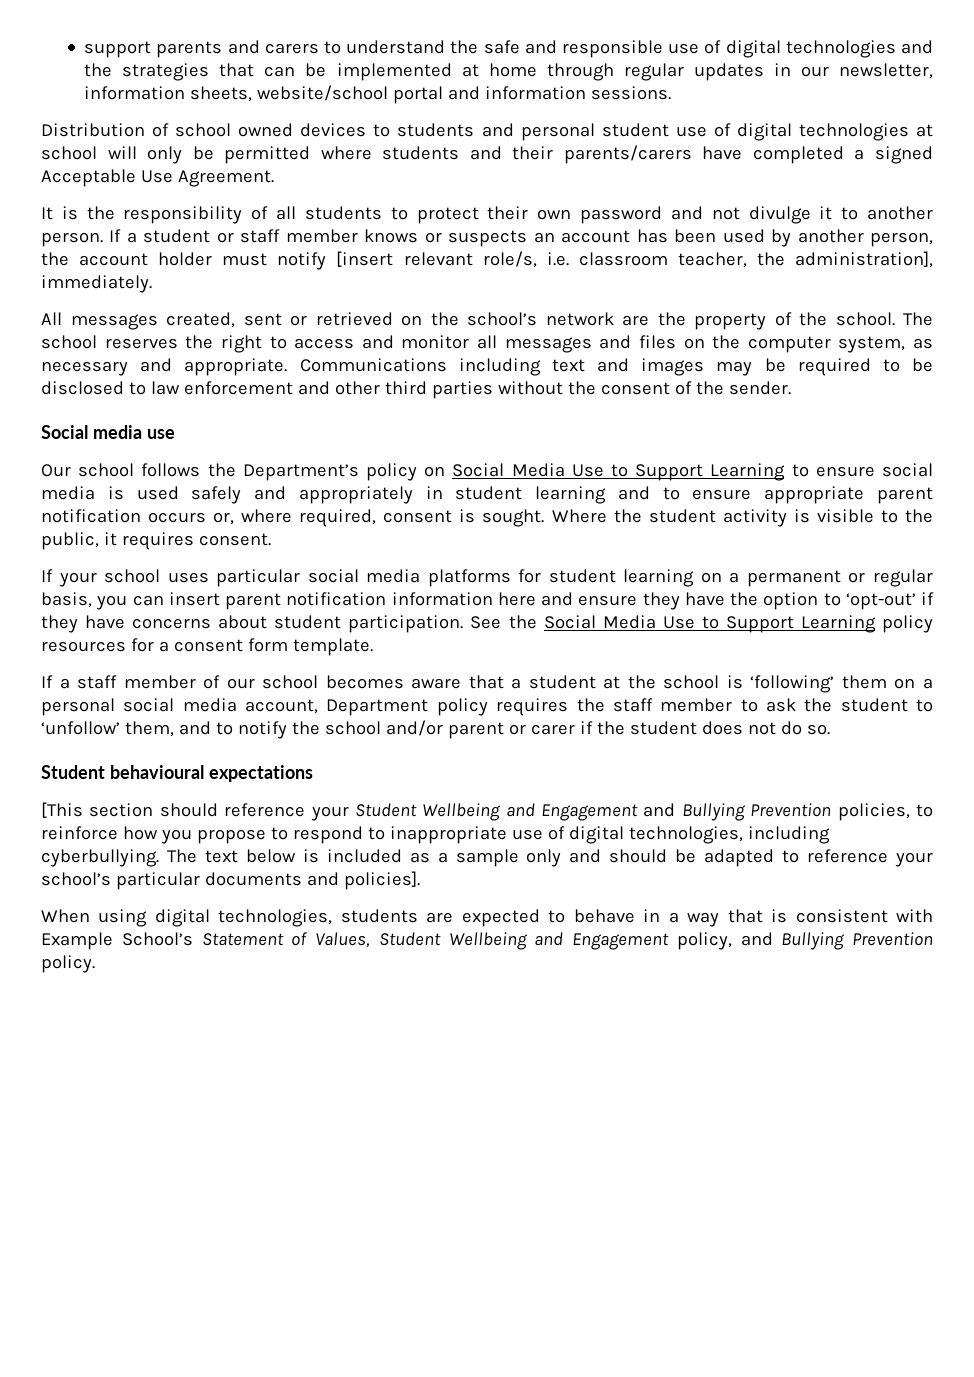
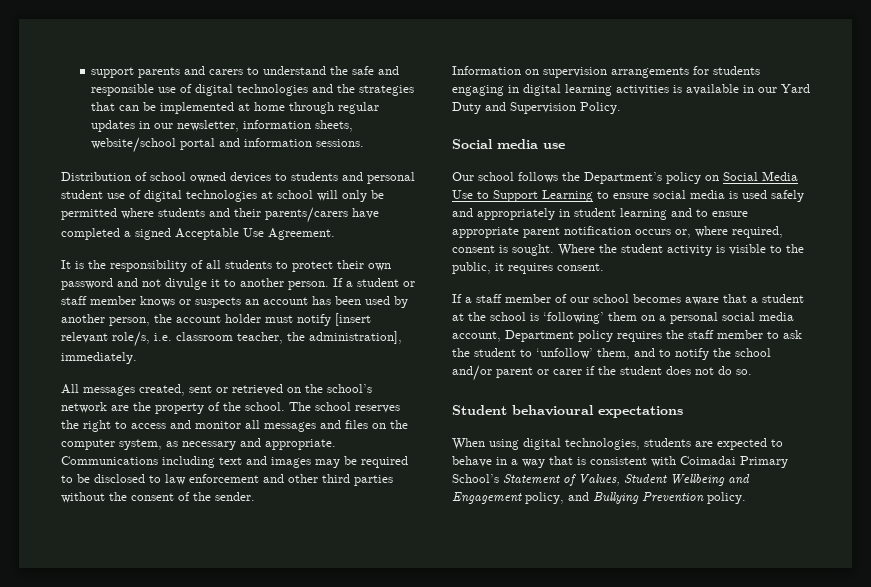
(791, 388) none -> [452,66,760,78] [452,84,810,96] [452,102,621,114] // Information on supervision arrangements for students engaging in digital learning activities is available in our Yard Duty and Supervision Policy.
[41,569,933,587] [41,592,934,610] [41,615,933,633] [41,638,373,656] // If your school uses particular social media platforms for student learning on a permanent or regular basis, you can insert parent notification information here and ensure they have the option to ‘opt-out’ if they have concerns about student participation. See the Social Media Use to Support Learning policy resources for a consent form template. -> (604, 267) none
[41,802,933,821] [41,826,830,844] [41,849,933,867] [41,871,420,890] // [This section should reference your Student Wellbeing and Engagement and Bullying Prevention policies, to reinforce how you propose to respond to inappropriate use of digital technologies, including cyberbullying. The text below is included as a sample only and should be adapted to reference your school’s particular documents and policies]. -> (683, 412) none
[41,932,113,950] Example -> [680,456,788,468] Coimadai Primary

